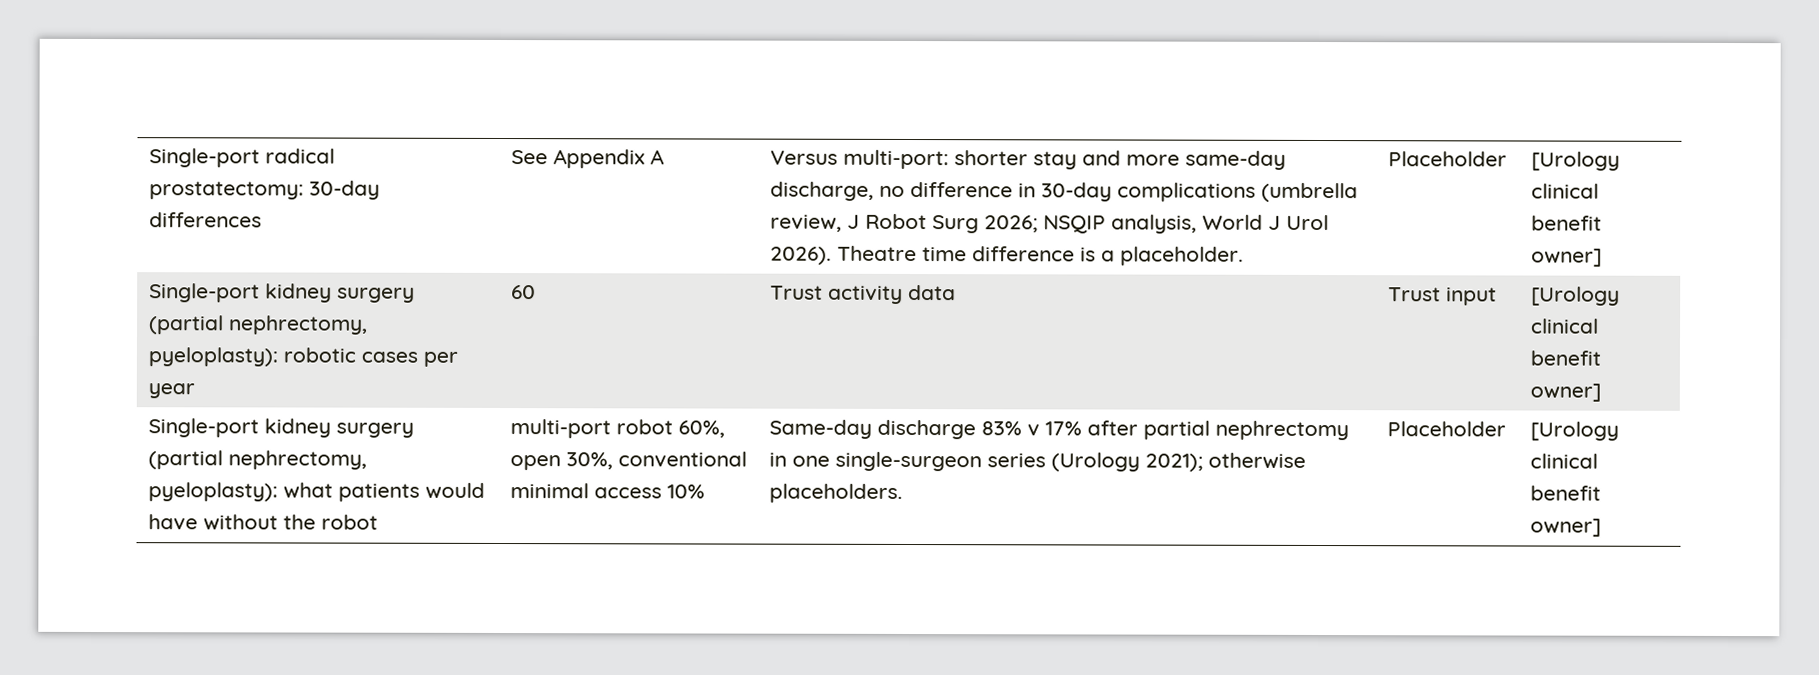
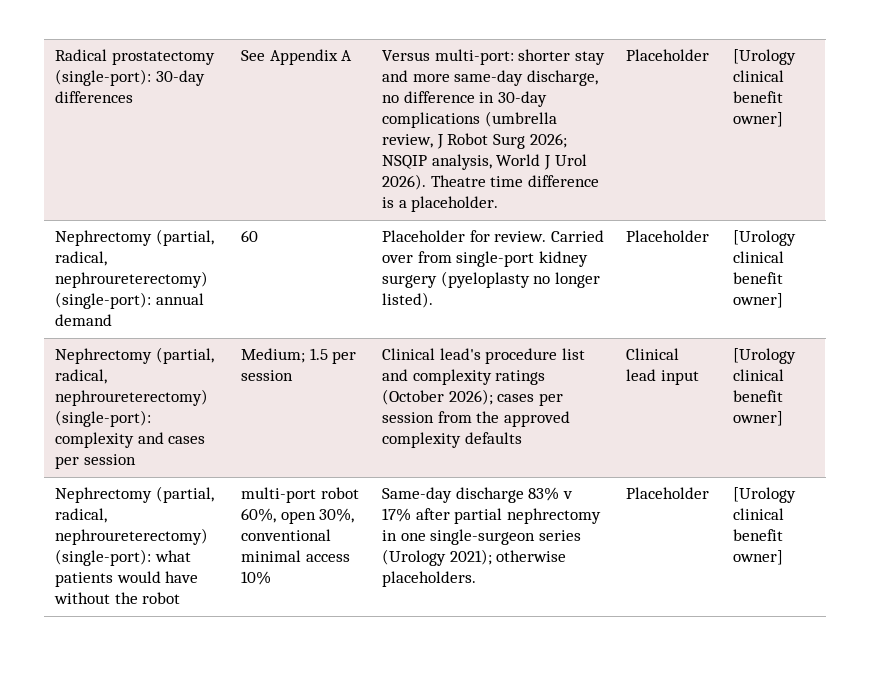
[148,148,335,168] [148,181,304,200] Single-port radical prostatectomy: -> [55,49,215,65] [55,69,152,86] Radical prostatectomy (single-port):
[148,283,415,303] [148,315,368,335] [147,347,458,367] [147,383,195,399] [510,285,536,300] [769,284,956,304] [1387,287,1441,302] Single-port kidney surgery (partial nephrectomy, pyeloplasty): robotic cases per year | 60 | Trust activity data | Trust -> [55,229,214,246] [55,251,108,266] [55,271,209,288] [55,292,204,309] [55,314,113,326] [241,230,259,242] [382,230,604,242] [382,251,588,267] [382,271,600,288] [382,292,434,308] [626,230,710,242] [733,230,797,246] [733,251,785,263] [733,272,784,284] [733,293,784,308] [55,347,214,364] [55,369,108,384] [55,389,209,406] [55,410,152,427] [55,432,206,448] [55,454,136,469] [241,348,357,364] [241,370,294,381] [382,348,585,364] [382,369,546,385] [382,389,563,406] [382,411,570,427] [382,432,522,448] [626,348,680,360] [626,369,657,381] Nephrectomy (partial, radical, nephroureterectomy) (single-port): annual demand | 60 | Placeholder for review. Carried over from single-port kidney surgery (pyeloplasty no longer listed). | Placeholder | [Urology clinical benefit owner] // Nephrectomy (partial, radical, nephroureterectomy) (single-port): complexity and cases per session | Medium; 1.5 per session | Clinical lead's procedure list and complexity ratings (October 2026); cases per session from the approved complexity defaults | Clinical lead
[147,418,414,438] [147,450,367,470] [147,482,278,502] Single-port kidney surgery (partial nephrectomy, pyeloplasty): -> [55,486,214,503] [55,508,108,523] [55,528,209,545] [55,549,152,566] Nephrectomy (partial, radical, nephroureterectomy) (single-port):

